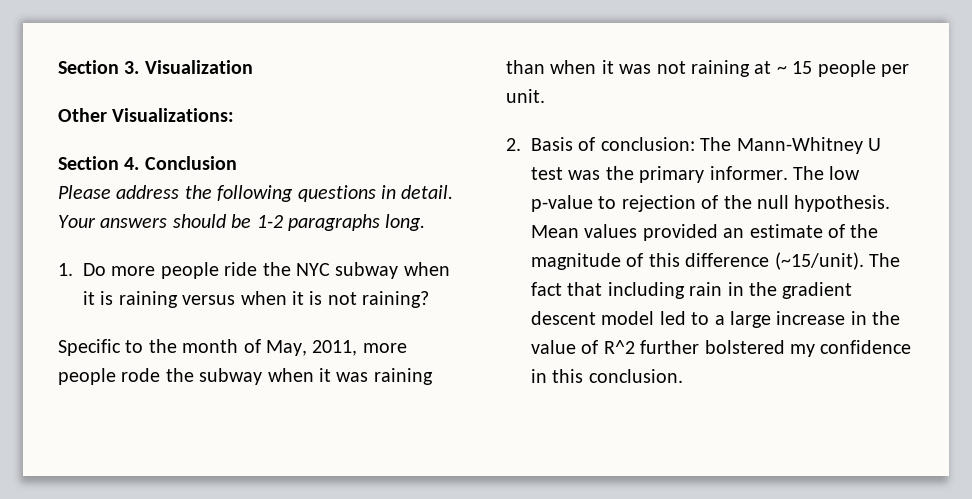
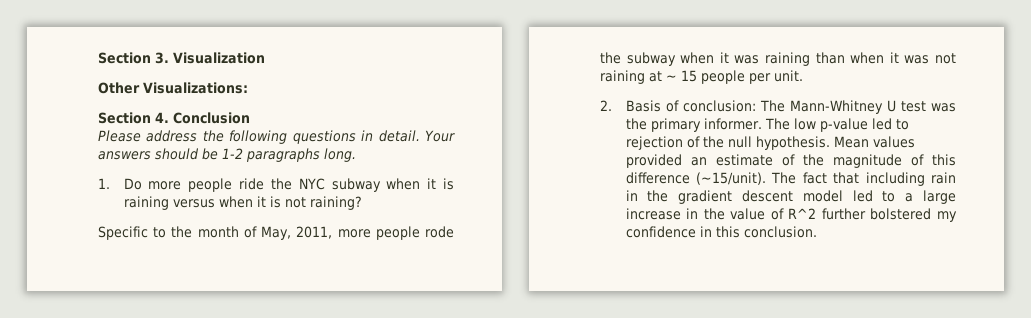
(593, 203) none -> [871,118,892,130] led

